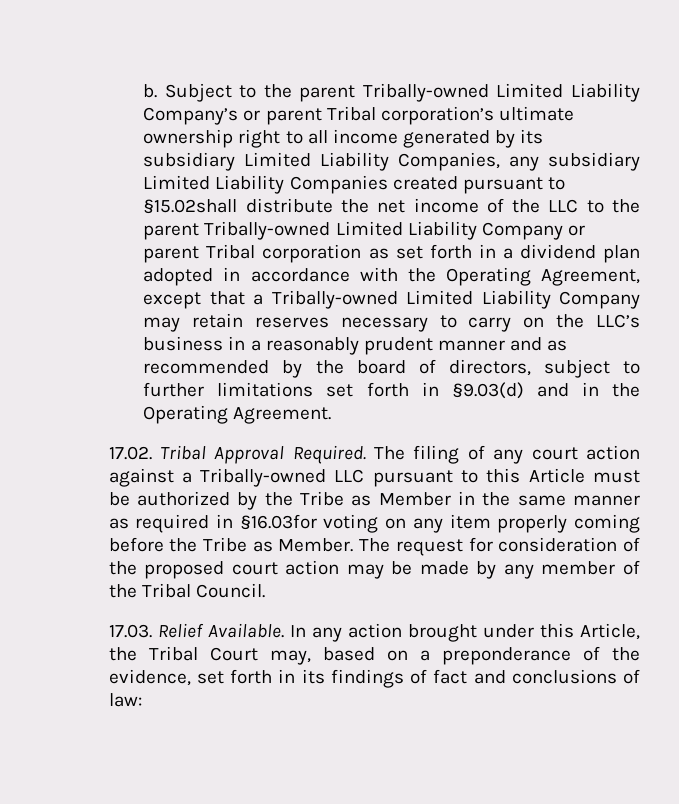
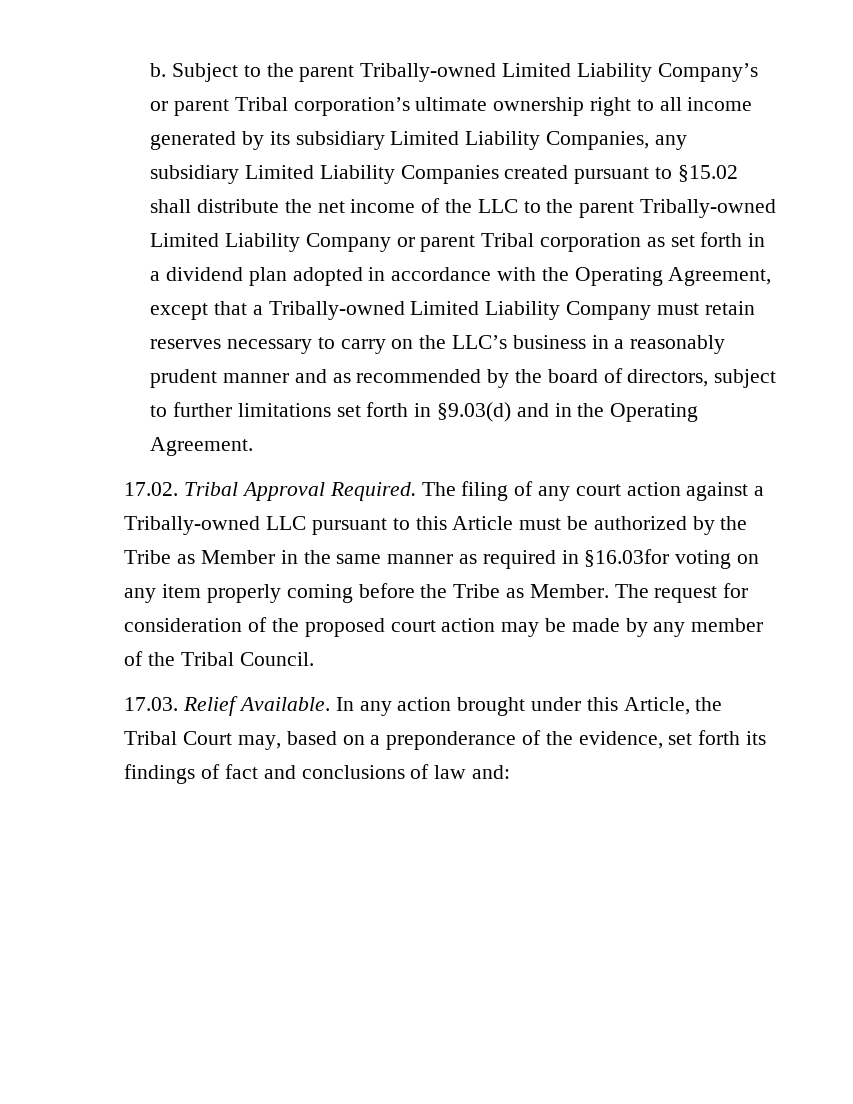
[143,199,238,214] §15.02shall -> [677,165,738,182] [150,199,192,213] §15.02 shall
[143,317,181,332] may -> [656,303,699,315] must
[278,669,296,683] in -> (741, 737) none
[108,693,142,707] law: -> [434,765,511,779] law and:

